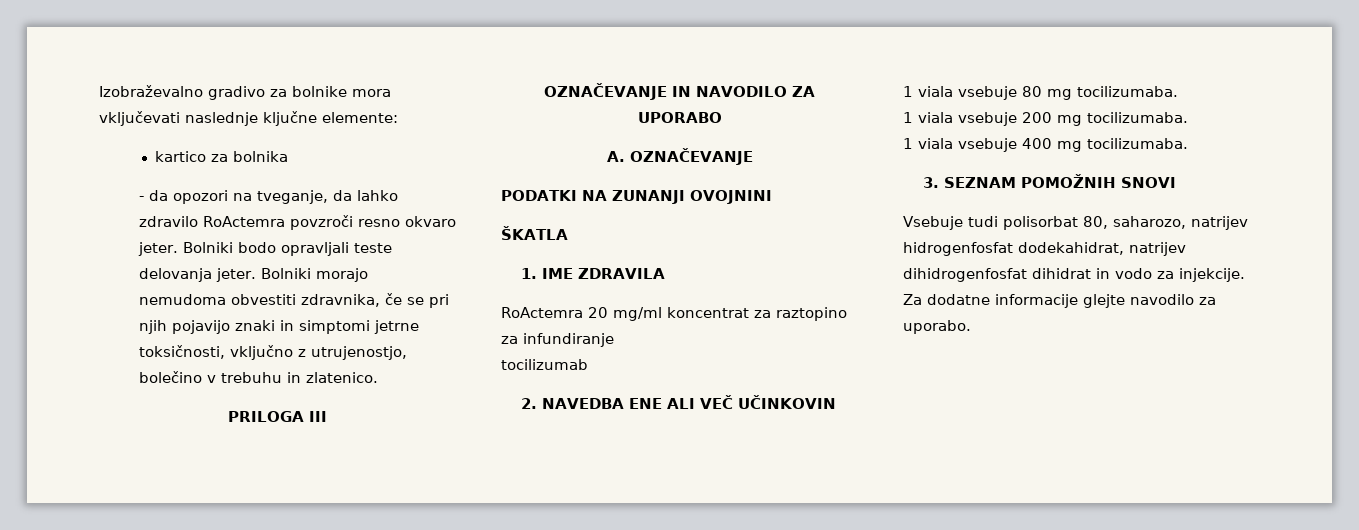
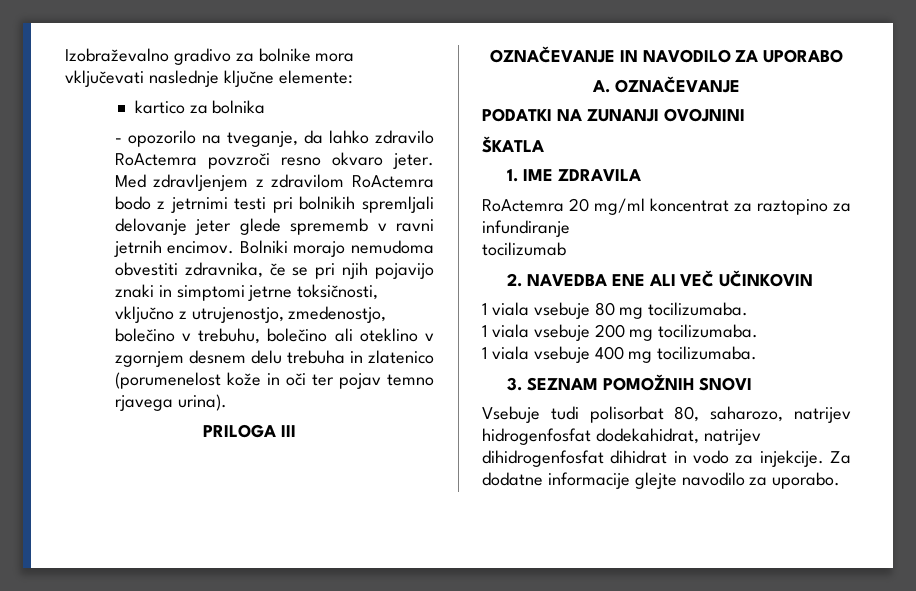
[148,190,228,204] da opozori -> [127,130,196,147] opozorilo
[182,242,392,256] [138,268,256,282] Bolniki bodo opravljali teste delovanja jeter. -> [114,174,434,191] [114,196,435,213] [114,218,434,235] [113,240,235,257] Med zdravljenjem z zdravilom RoActemra bodo z jetrnimi testi pri bolnikih spremljali delovanje jeter glede sprememb v ravni jetrnih encimov.
(407, 353) none -> [288,306,387,323] zmedenostjo,
[220,372,378,383] trebuhu in zlatenico. -> [198,328,435,344] [114,350,434,367] [114,372,435,389] [114,394,227,411] trebuhu, bolečino ali oteklino v zgornjem desnem delu trebuha in zlatenico (porumenelost kože in oči ter pojav temno rjavega urina).

